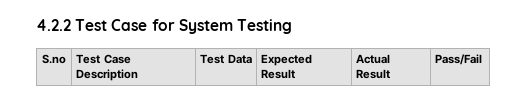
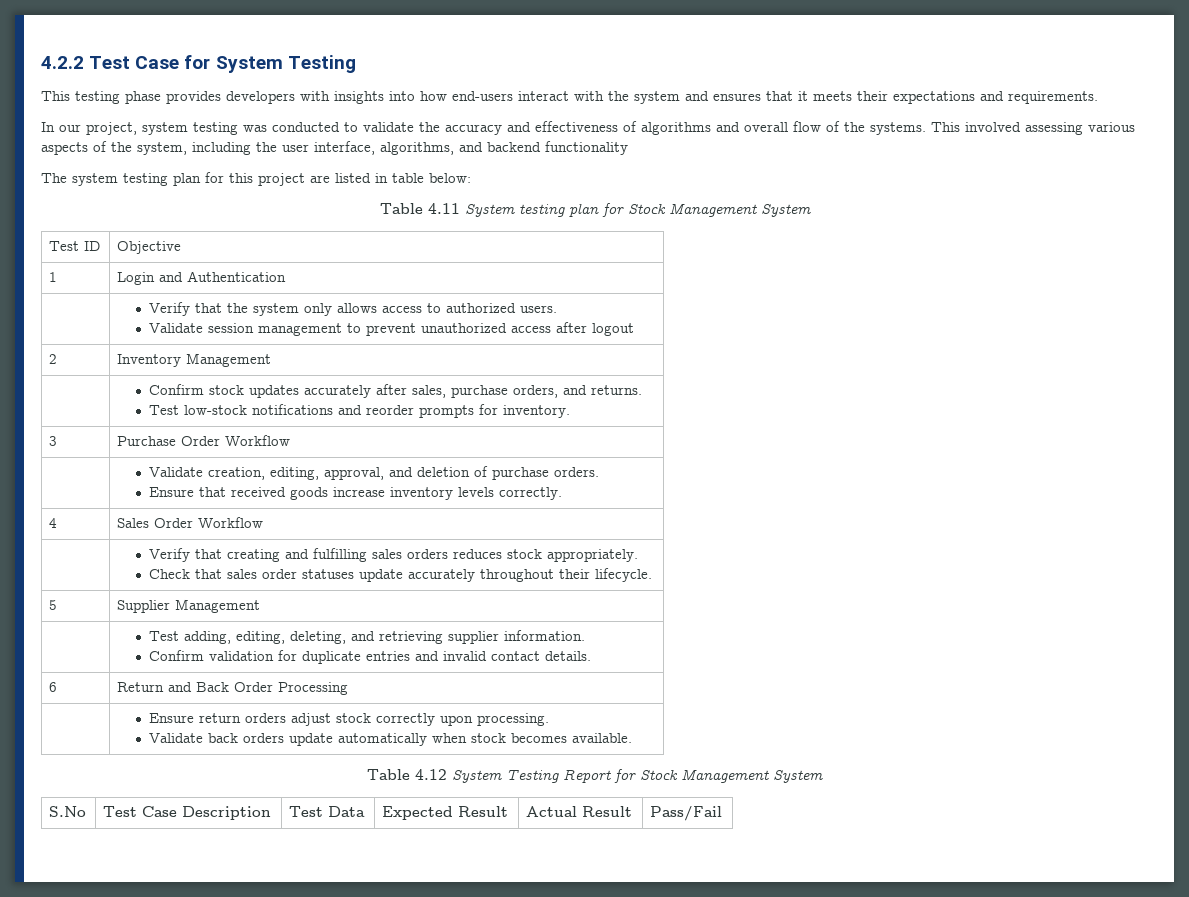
[42,54,66,64] // S.no -> [41,91,1098,104] [41,121,1135,135] [41,141,628,155] [41,172,471,186] [379,203,811,217] [49,241,101,251] [117,241,182,254] [49,272,58,282] [117,271,287,285] [149,302,558,316] [149,322,635,336] [49,354,58,364] [117,353,272,367] [149,384,643,398] [149,404,571,418] [49,436,58,446] [117,435,291,446] [149,466,600,480] [149,487,563,500] [49,518,58,528] [117,517,264,528] [149,548,639,562] [149,568,653,582] [49,600,58,610] [117,599,261,613] [149,630,586,644] [149,650,592,664] [49,682,58,692] [117,682,349,695] [149,713,550,726] [149,733,633,746] [367,769,823,783] [49,806,87,817] // This testing phase provides developers with insights into how end-users interact with the system and ensures that it meets their expectations and requirements. // In our project, system testing was conducted to validate the accuracy and effectiveness of algorithms and overall flow of the systems. This involved assessing various aspects of the system, including the user interface, algorithms, and backend functionality // The system testing plan for this project are listed in table below: // Table 4.11 System testing plan for Stock Management System // Test ID | Objective // 1 | Login and Authentication // | Verify that the system only allows access to authorized users. // Validate session management to prevent unauthorized access after logout // 2 | Inventory Management // | Confirm stock updates accurately after sales, purchase orders, and returns. // Test low-stock notifications and reorder prompts for inventory. // 3 | Purchase Order Workflow // | Validate creation, editing, approval, and deletion of purchase orders. // Ensure that received goods increase inventory levels correctly. // 4 | Sales Order Workflow // | Verify that creating and fulfilling sales orders reduces stock appropriately. // Check that sales order statuses update accurately throughout their lifecycle. // 5 | Supplier Management // | Test adding, editing, deleting, and retrieving supplier information. // Confirm validation for duplicate entries and invalid contact details. // 6 | Return and Back Order Processing // | Ensure return orders adjust stock correctly upon processing. // Validate back orders update automatically when stock becomes available. // Table 4.12 System Testing Report for Stock Management System // S.No

